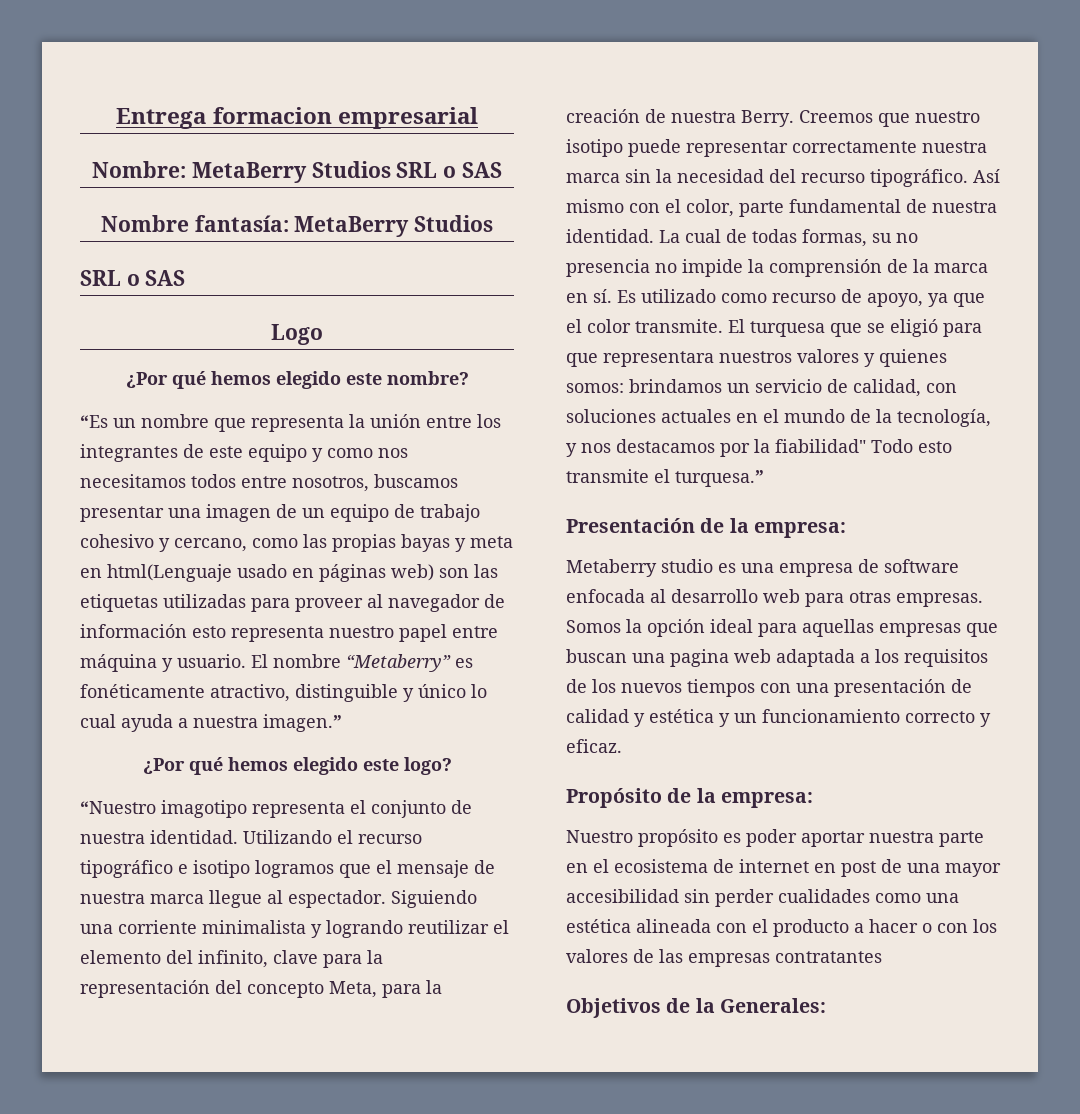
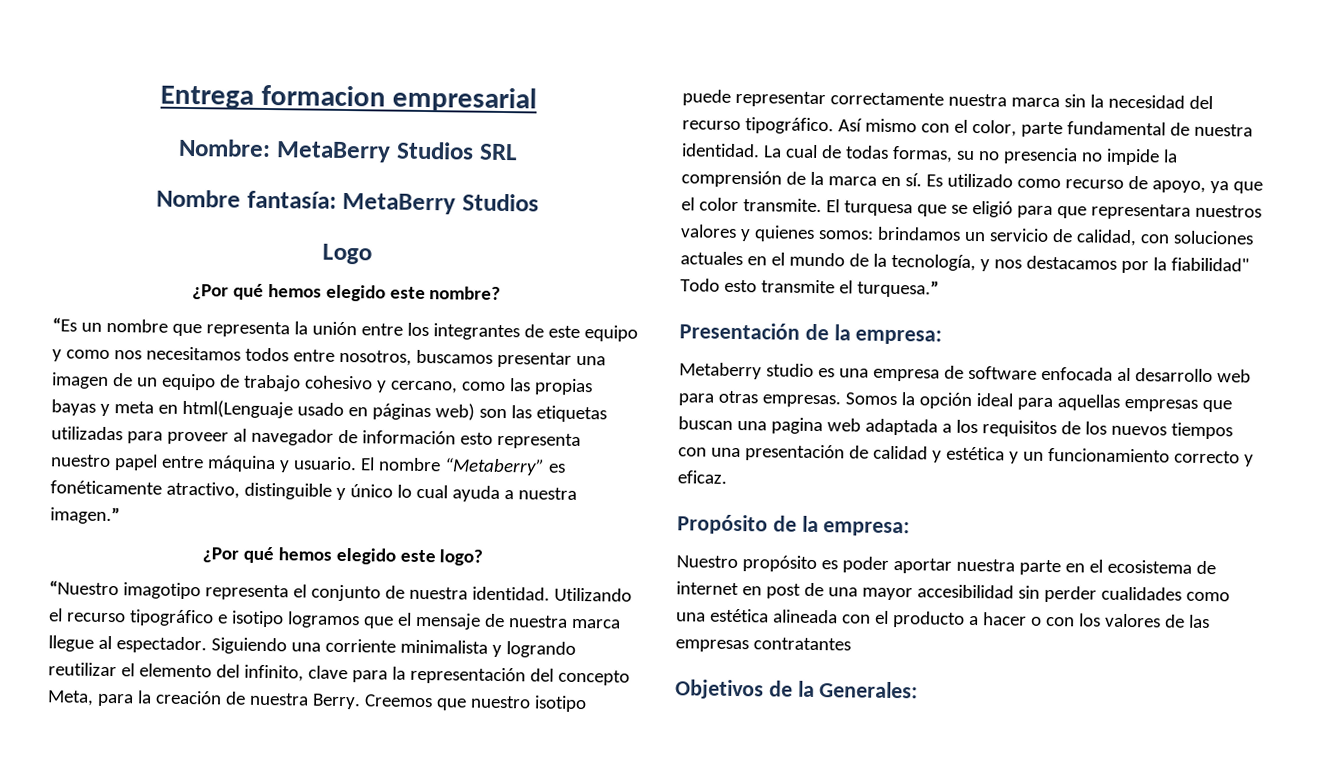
[443,162,502,178] o SAS -> (518, 152) none
[80,270,186,286] // SRL o SAS -> (540, 202) none

